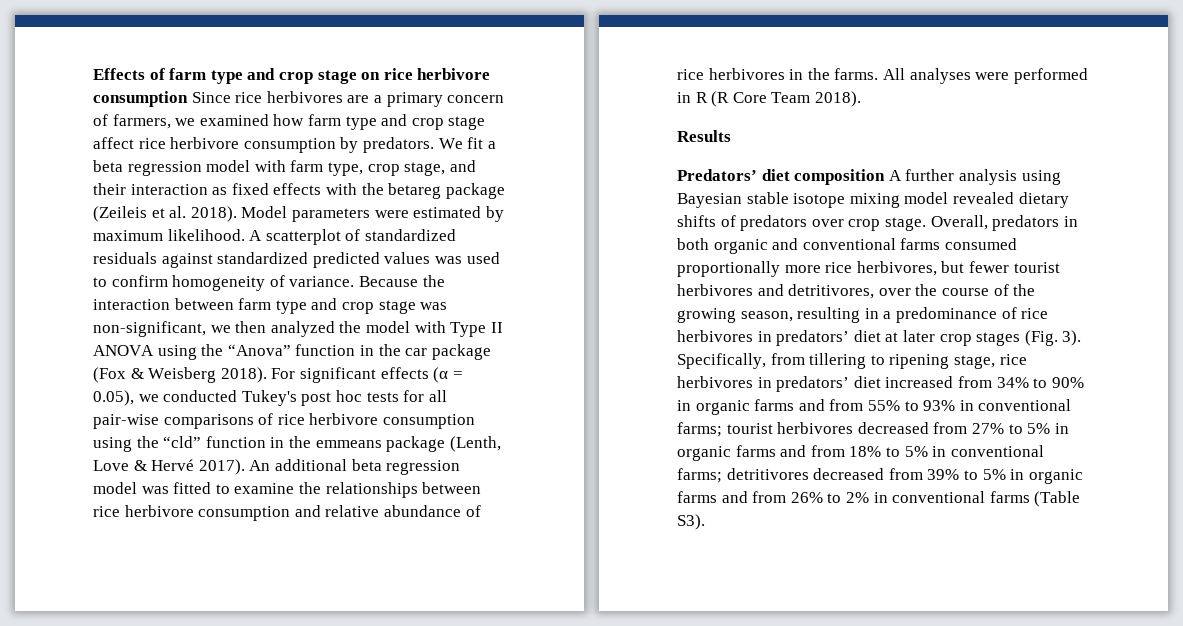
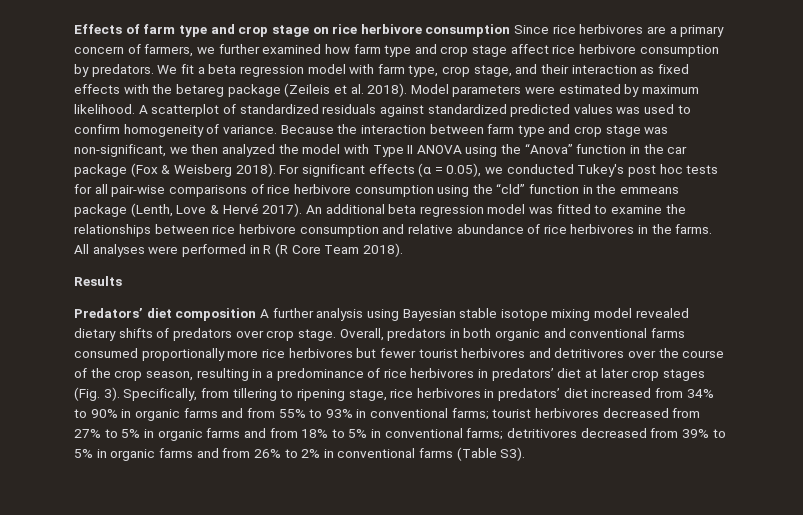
(196, 122) none -> [218,44,260,54] further
[856,261,937,276] herbivores, -> [288,348,353,358] herbivores
[788,284,875,299] detritivores, -> [554,348,625,358] detritivores
[677,308,736,323] growing -> [114,370,143,381] crop

